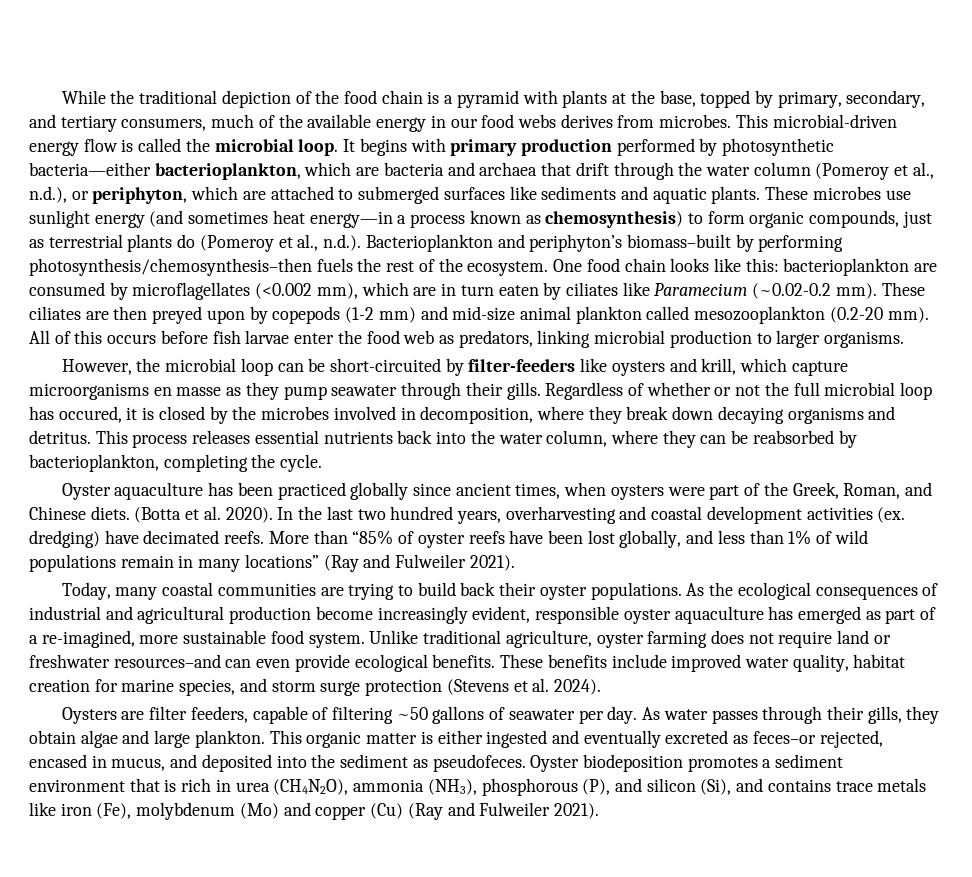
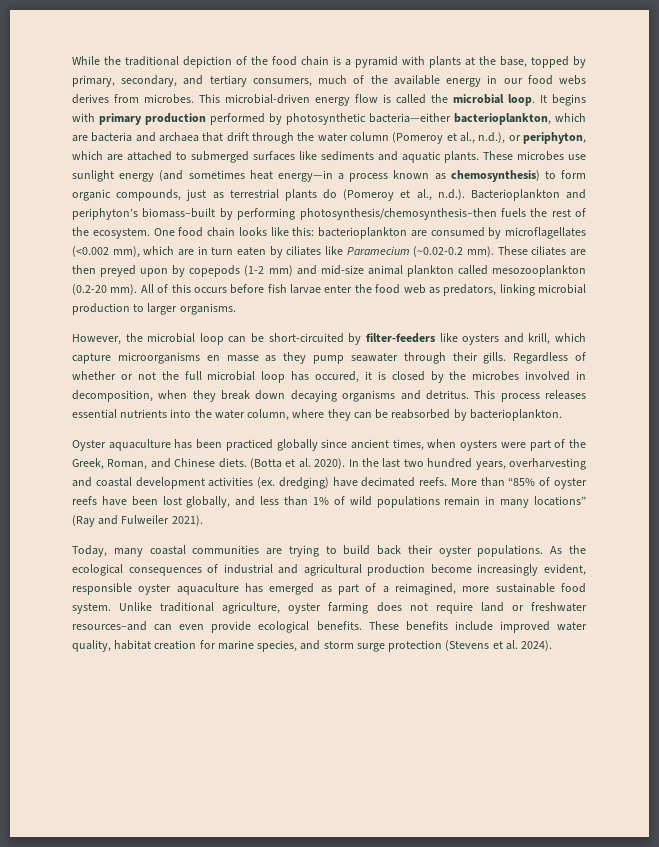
[536,406,584,420] where -> [158,390,188,399] when
[397,430,433,444] back -> (168, 413) none
[29,454,323,472] bacterioplankton, completing the cycle. -> [469,409,562,421] bacterioplankton.
[41,630,135,648] re-imagined, -> [394,583,456,595] reimagined,
[61,706,940,724] [29,730,883,748] [29,754,844,772] [29,778,927,796] [29,802,599,820] // Oysters are filter feeders, capable of filtering ~50 gallons of seawater per day. As water passes through their gills, they obtain algae and large plankton. This organic matter is either ingested and eventually excreted as feces–or rejected, encased in mucus, and deposited into the sediment as pseudofeces. Oyster biodeposition promotes a sediment environment that is rich in urea (CH4N2O), ammonia (NH3), phosphorous (P), and silicon (Si), and contains trace metals like iron (Fe), molybdenum (Mo) and copper (Cu) (Ray and Fulweiler 2021). -> (553, 645) none

